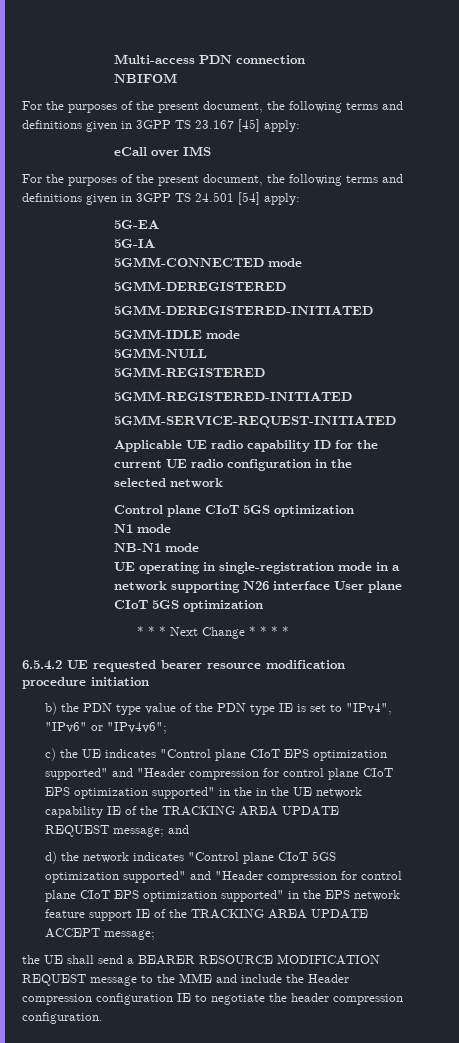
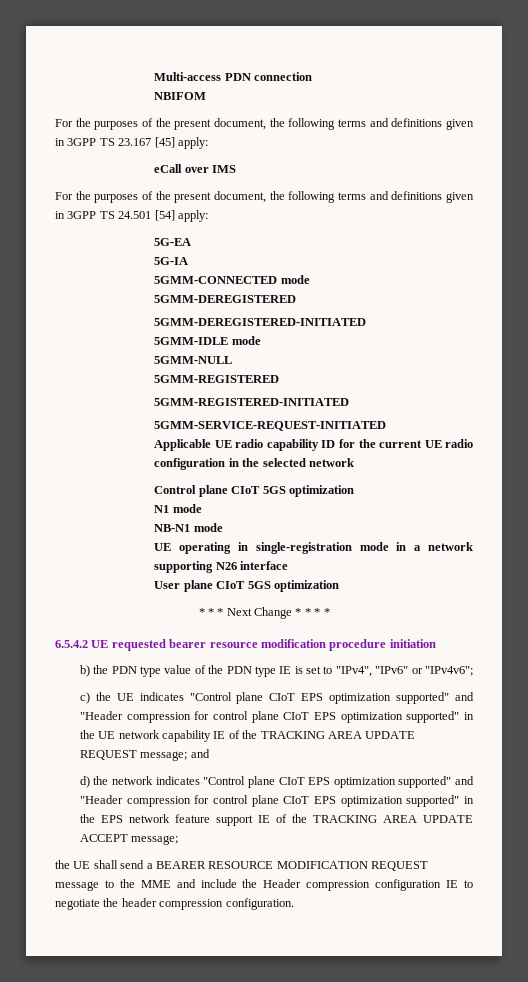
(331, 585) none -> (289, 565) //
[256,787,290,796] in the -> (95, 734) none
[312,851,337,861] 5GS -> [308,777,331,785] EPS

